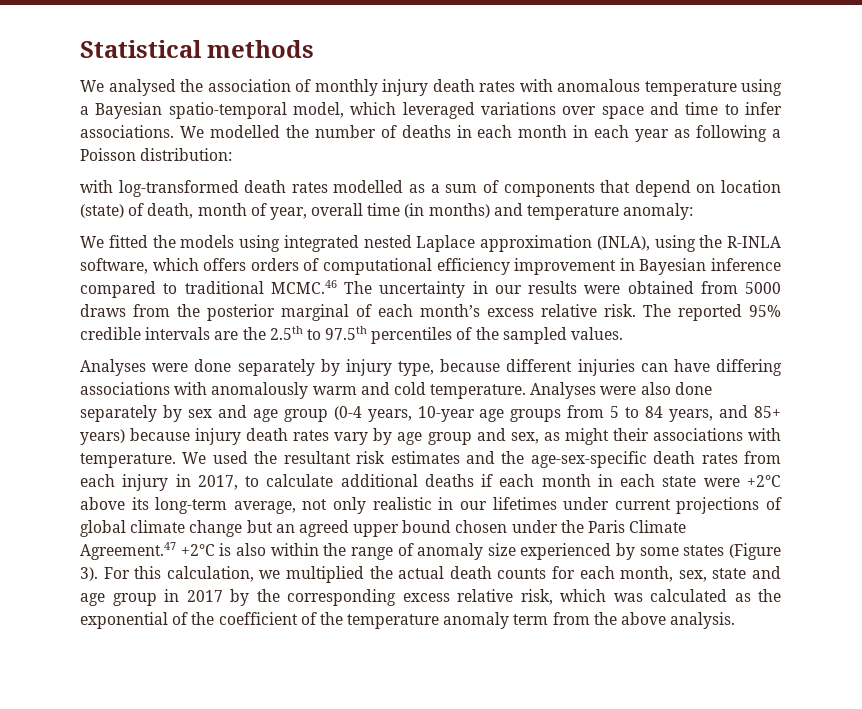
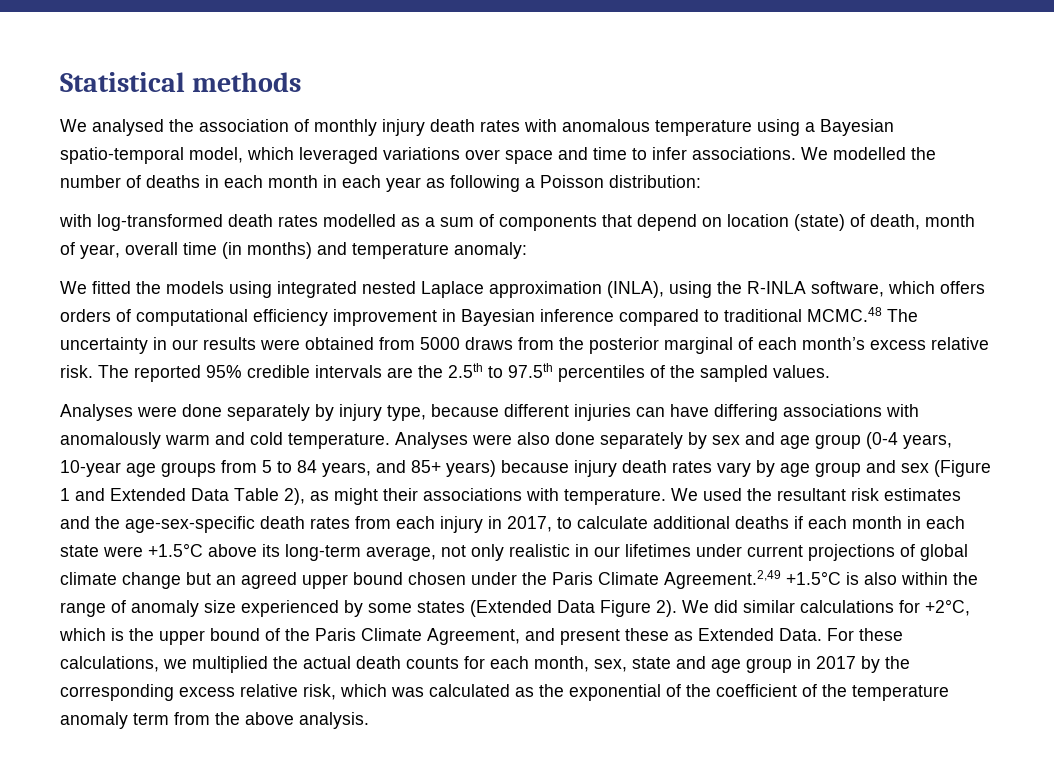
[270,280,337,294] MCMC.46 -> [807,307,882,322] MCMC.48
[510,432,539,444] sex, -> [901,460,991,477] [60,488,305,505] sex (Figure 1 and Extended Data Table 2),
[746,475,781,487] +2°C -> [148,543,203,557] +1.5°C
[80,542,215,560] Agreement.47 +2°C -> [664,570,841,589] Agreement.2,49 +1.5°C
[729,543,781,560] [80,566,254,582] (Figure 3). For this calculation, -> [470,599,970,617] [59,628,903,645] [60,656,159,672] (Extended Data Figure 2). We did similar calculations for +2°C, which is the upper bound of the Paris Climate Agreement, and present these as Extended Data. For these calculations,

